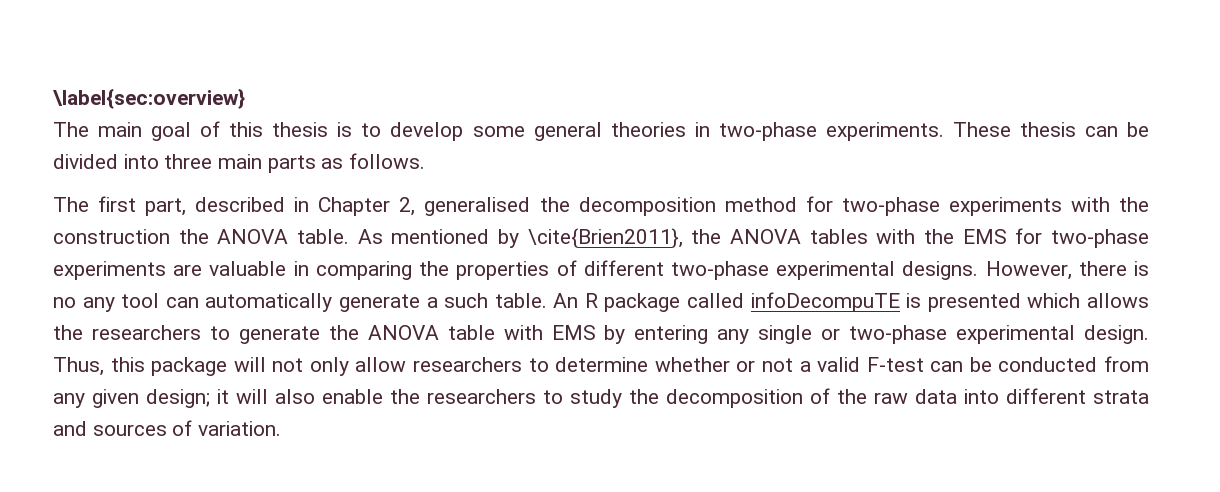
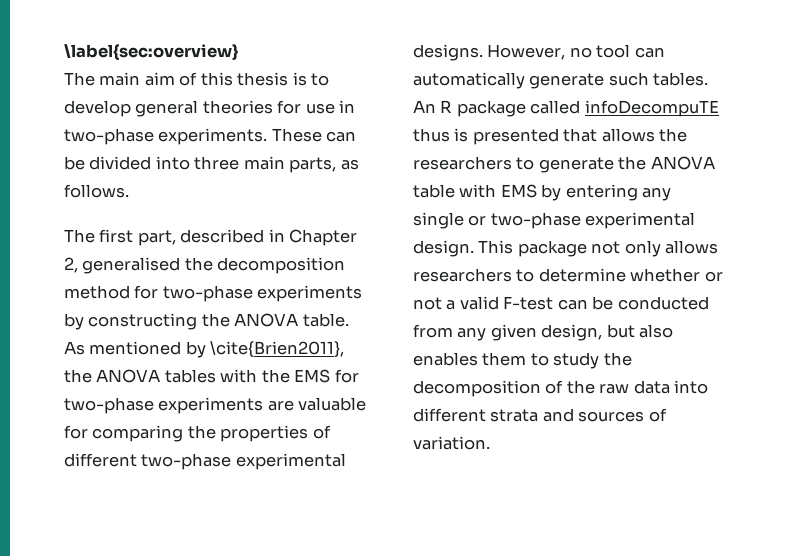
[151,122,192,141] goal -> [144,72,175,86] aim
[472,126,525,137] some -> (131, 108) none
(686, 129) none -> [277,100,335,114] for use
[1019,122,1076,137] thesis -> (322, 135) none
[267,155,316,173] parts -> [289,157,337,173] parts,
[1070,197,1150,212] [53,229,170,244] with the construction -> [64,313,198,330] by constructing
[293,261,309,276] in -> [64,425,88,439] for
[1078,261,1149,276] [53,297,115,312] there is no any -> [569,47,592,58] no
[426,293,547,308] a such table. -> [608,72,709,86] such tables.
(900, 302) none -> [413,128,450,142] thus
[1027,293,1081,308] which -> [563,128,598,142] that
[53,357,266,376] Thus, this package will -> [478,240,587,257] This package
[355,357,407,372] allow -> [665,240,719,254] allows
[146,389,536,408] design; it will also enable the researchers -> [541,324,674,341] [413,352,527,366] design, but also enables them

